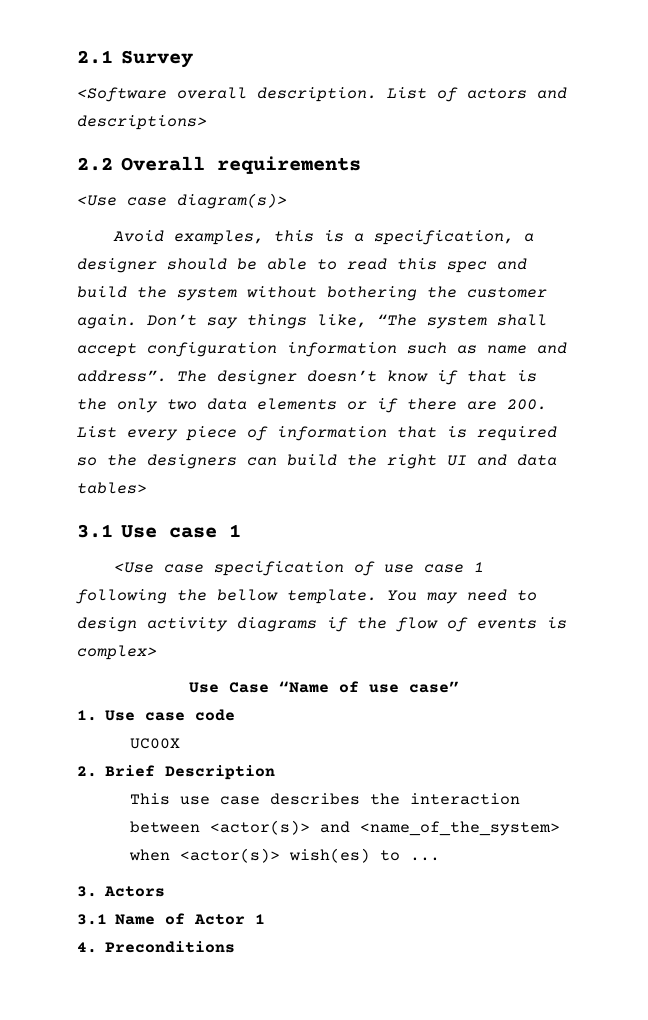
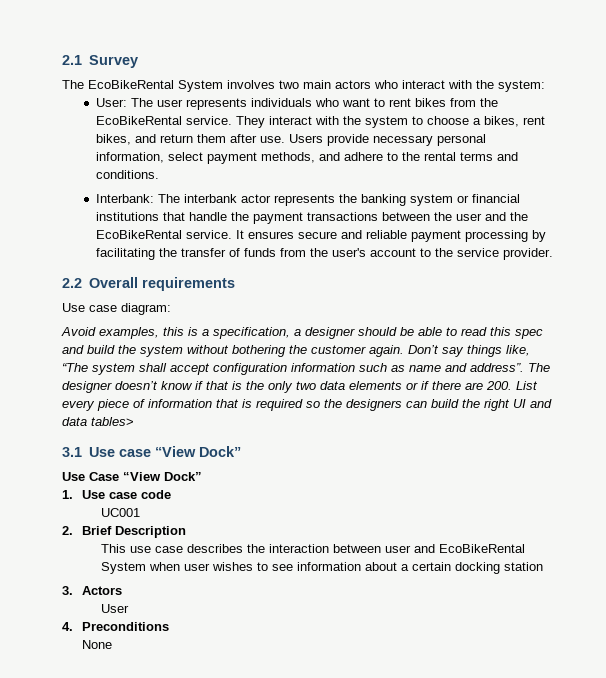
[77,87,567,102] [77,115,207,130] <Software overall description. List of actors and descriptions> -> [62,80,545,92] [95,98,498,110] [95,116,545,128] [95,134,486,146] [95,152,518,164] [95,170,159,179] [95,194,520,206] [95,212,528,224] [95,230,546,242] [95,248,553,260] The EcoBikeRental System involves two main actors who interact with the system: // User: The user represents individuals who want to rent bikes from the EcoBikeRental service. They interact with the system to choose a bikes, rent bikes, and return them after use. Users provide necessary personal information, select payment methods, and adhere to the rental terms and conditions. // Interbank: The interbank actor represents the banking system or financial institutions that handle the payment transactions between the user and the EcoBikeRental service. It ensures secure and reliable payment processing by facilitating the transfer of funds from the user's account to the service provider.
[77,193,287,209] <Use case diagram(s)> -> [62,303,171,315] Use case diagram:
[229,524,242,537] [114,561,485,576] [76,589,537,604] [77,617,567,632] [77,645,157,660] [189,681,459,693] 1 // <Use case specification of use case 1 following the bellow template. You may need to design activity diagrams if the flow of events is complex> // Use Case “Name of use case” -> [154,446,241,457] [62,472,202,481] “View Dock” // Use Case “View Dock”
[129,738,180,749] UC00X -> [101,508,141,517] UC001
[209,820,560,836] [128,848,440,863] [77,886,166,897] [77,913,266,925] <actor(s)> and <name_of_the_system> when <actor(s)> wish(es) to ... // 3. Actors // 3.1 Name of Actor 1 -> [385,544,526,553] [101,562,544,574] [62,586,122,595] [101,604,130,613] user and EcoBikeRental System when user wishes to see information about a certain docking station // 3. Actors // User
(236, 947) none -> [81,640,112,649] // None

